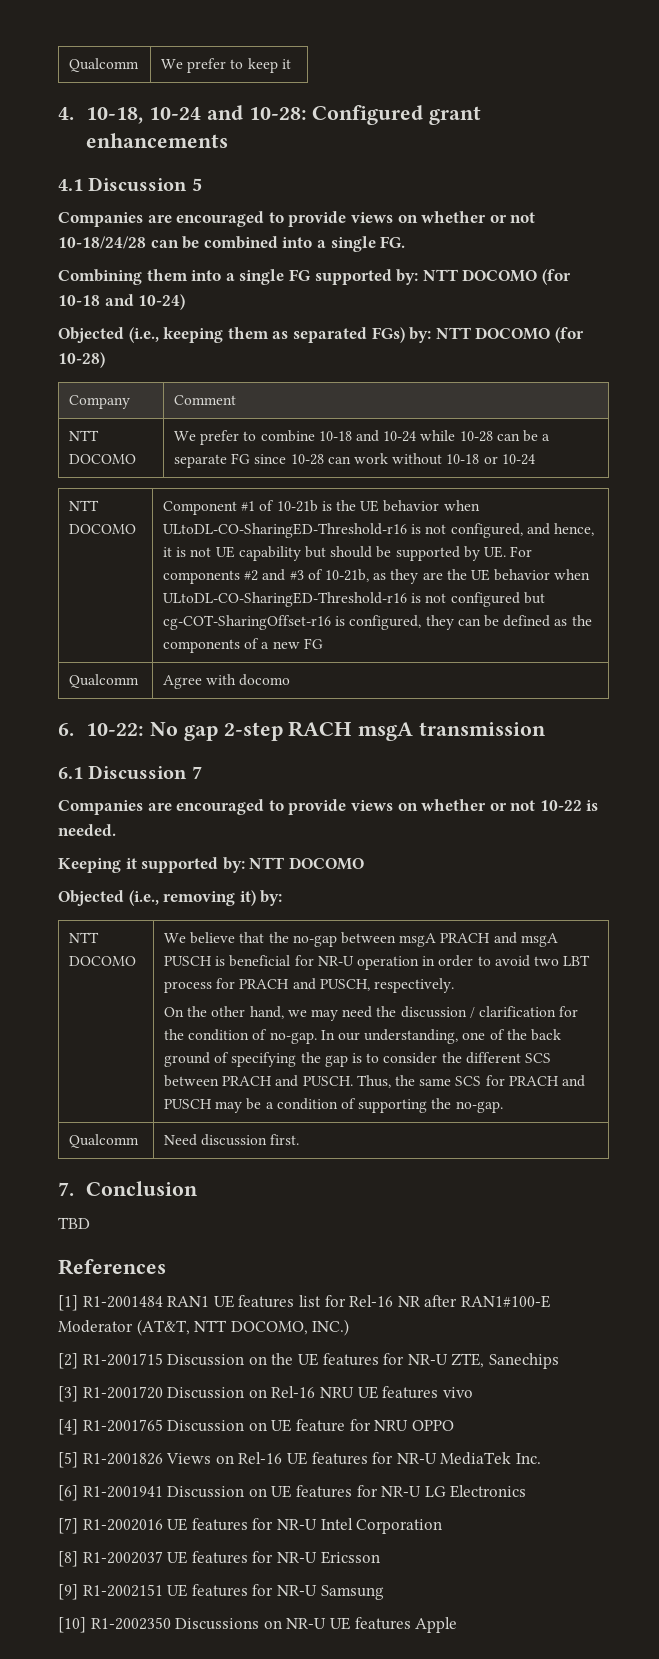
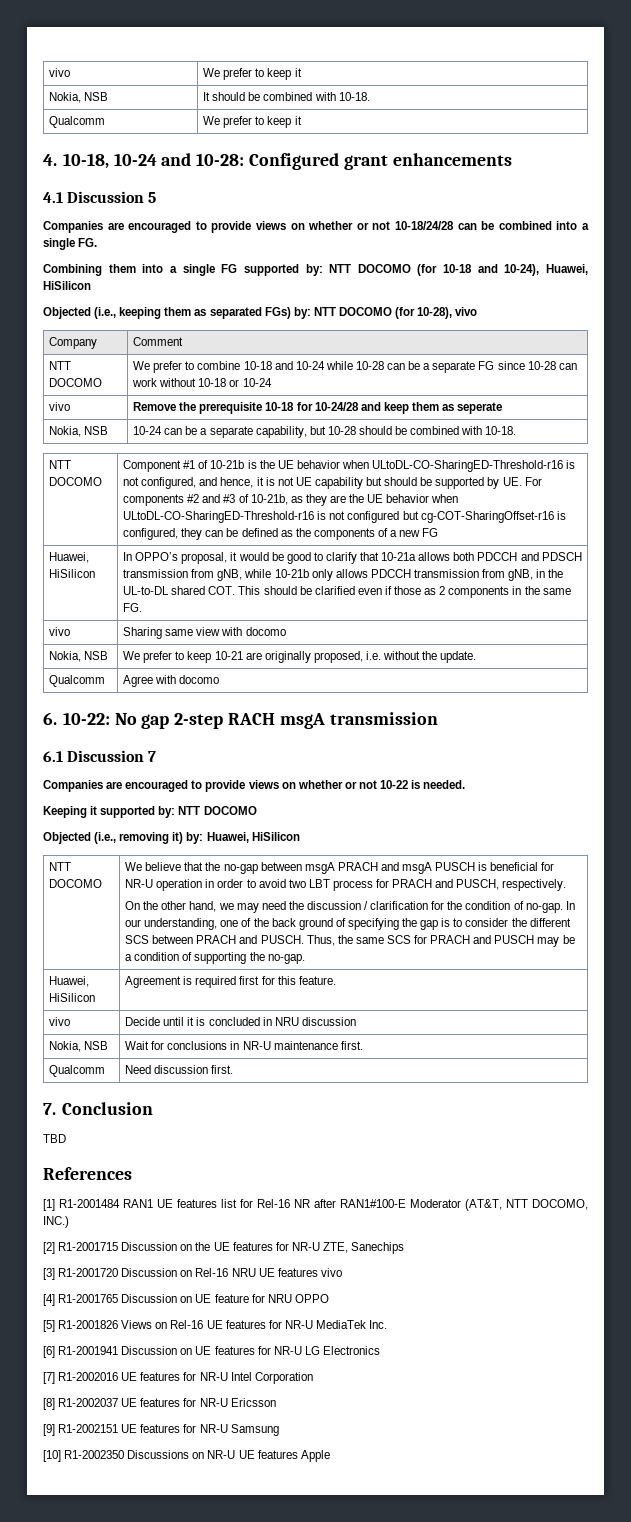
(69, 65) none -> [49,68,71,77] [203,68,302,80] [49,92,109,103] [203,92,370,101] vivo | We prefer to keep it // Nokia, NSB | It should be combined with 10-18. //
[138,294,186,310] 10-24) -> [504,264,589,276] [43,281,91,290] 10-24), Huawei, HiSilicon
[58,352,105,368] 10-28) -> [417,307,478,319] 10-28), vivo
(535, 459) none -> [49,402,71,411] [133,402,503,414] [49,426,109,437] [133,426,517,438] // vivo | Remove the prerequisite 10-18 for 10-24/28 and keep them as seperate // Nokia, NSB | 10-24 can be a separate capability, but 10-28 should be combined with 10-18.
(323, 643) none -> [49,552,90,563] [49,569,96,578] [123,552,582,564] [123,569,564,581] [123,586,571,598] [123,603,143,612] [49,627,71,636] [123,627,286,639] [49,651,109,662] [123,651,477,663] // Huawei, HiSilicon | In OPPO’s proposal, it would be good to clarify that 10-21a allows both PDCCH and PDSCH transmission from gNB, while 10-21b only allows PDCCH transmission from gNB, in the UL-to-DL shared COT. This should be clarified even if those as 2 components in the same FG. // vivo | Sharing same view with docomo // Nokia, NSB | We prefer to keep 10-21 are originally proposed, i.e. without the update.
(283, 898) none -> [206,832,300,843] Huawei, HiSilicon
(503, 1107) none -> [49,976,90,987] [49,993,96,1002] [125,976,336,988] [49,1017,71,1026] [125,1017,356,1026] [49,1041,109,1052] [125,1041,363,1050] // Huawei, HiSilicon | Agreement is required first for this feature. // vivo | Decide until it is concluded in NRU discussion // Nokia, NSB | Wait for conclusions in NR-U maintenance first.

